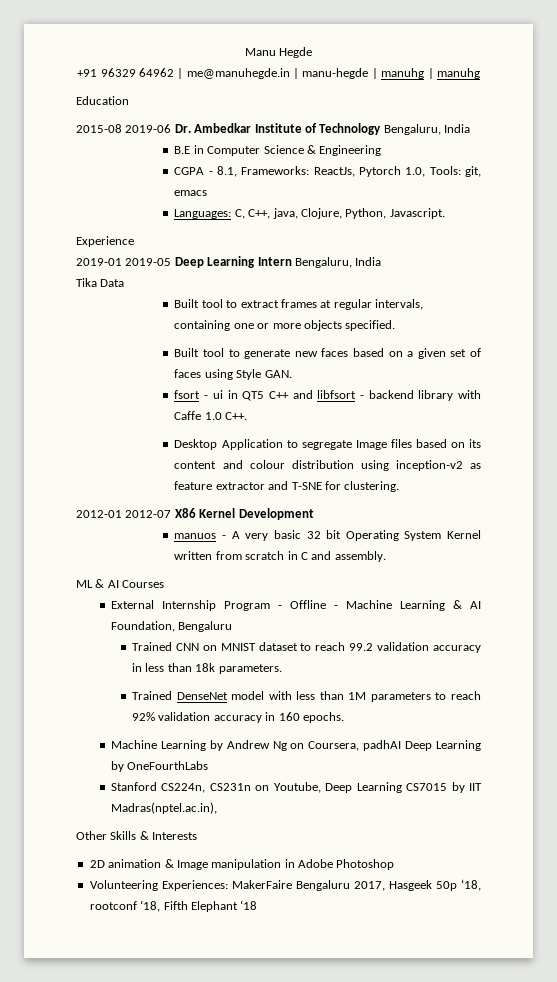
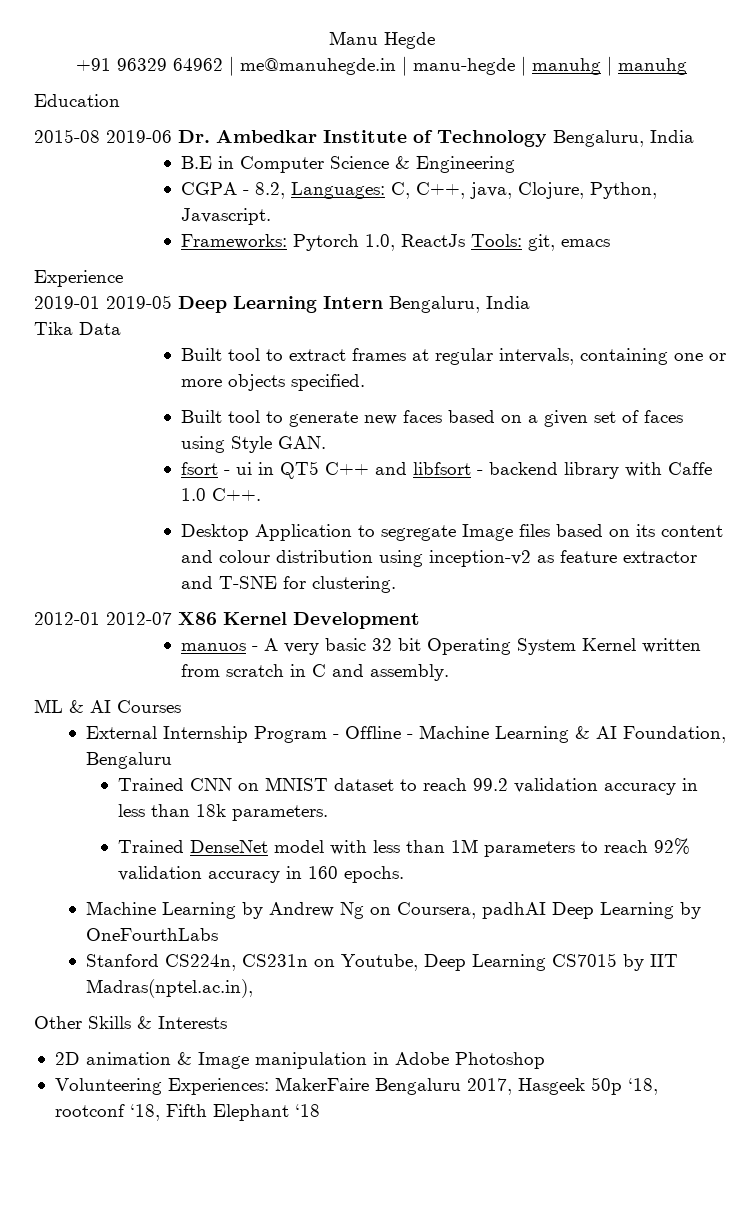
[217,166,482,177] [174,190,208,196] 8.1, Frameworks: ReactJs, Pytorch 1.0, Tools: git, emacs // -> [254,182,285,199] 8.2,
(445, 213) none -> [180,234,610,251] // Frameworks: Pytorch 1.0, ReactJs Tools: git, emacs

